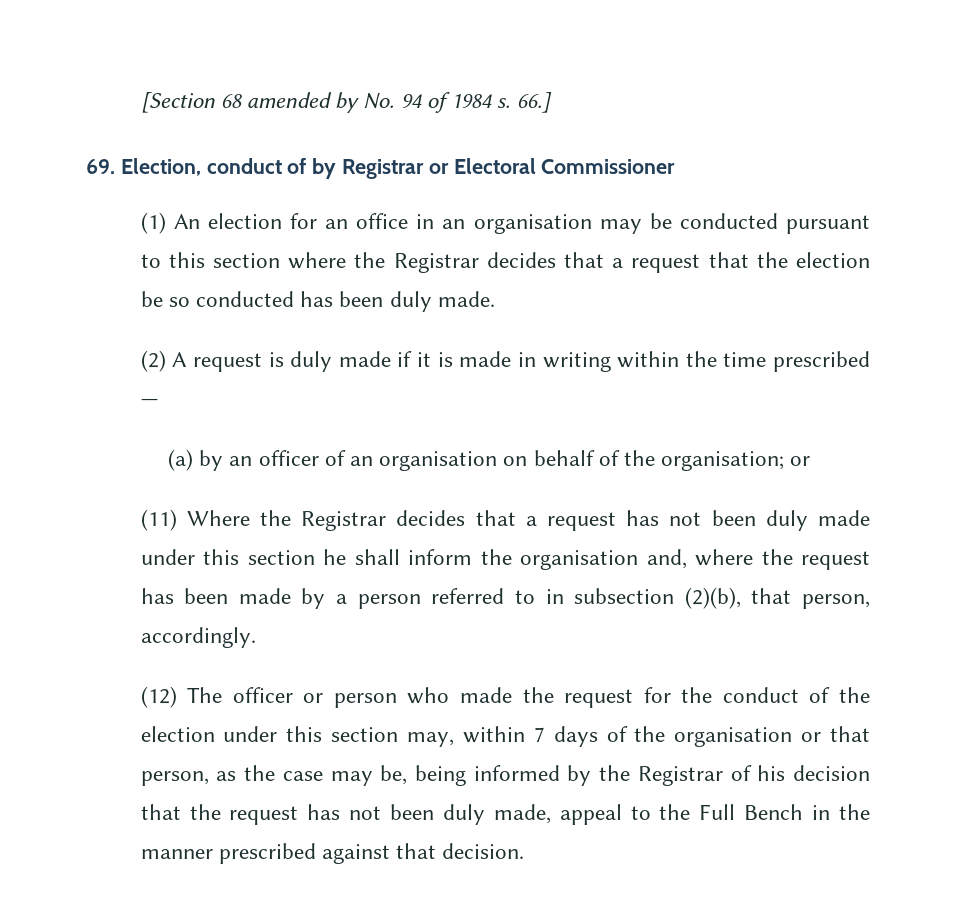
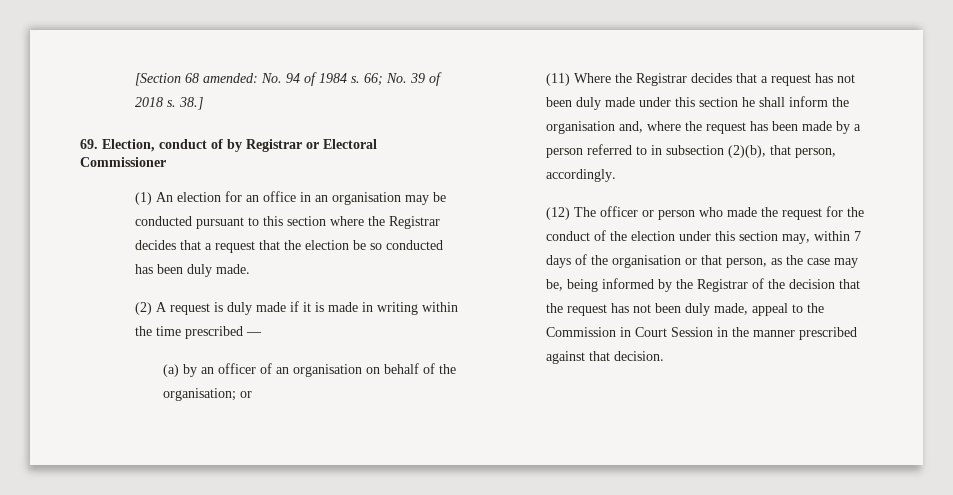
[247,92,360,113] amended by -> [203,73,259,83] amended:
[516,92,552,113] 66.] -> [364,72,443,86] [135,97,204,110] 66; No. 39 of 2018 s. 38.]
[757,765,786,781] his -> [768,279,786,289] the
[699,804,804,820] Full Bench -> [546,327,714,337] Commission in Court Session

